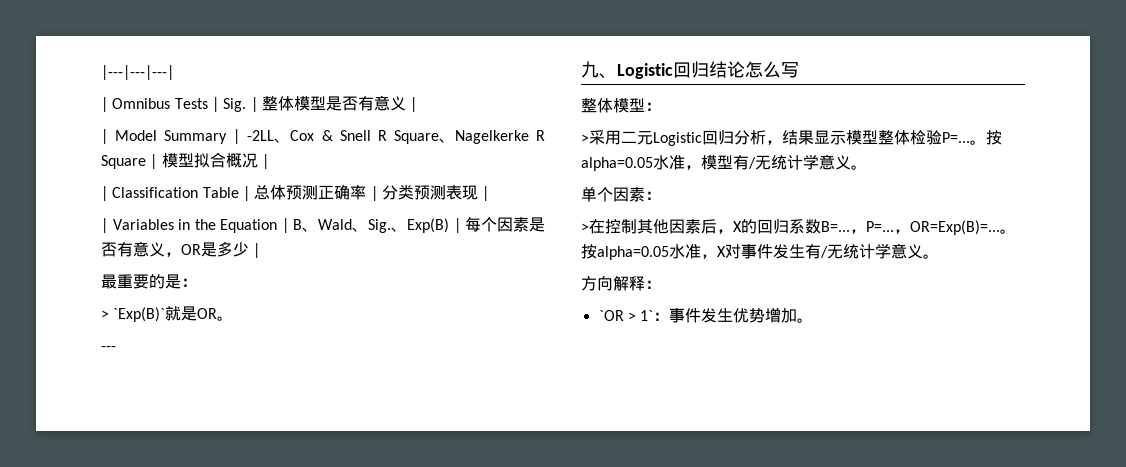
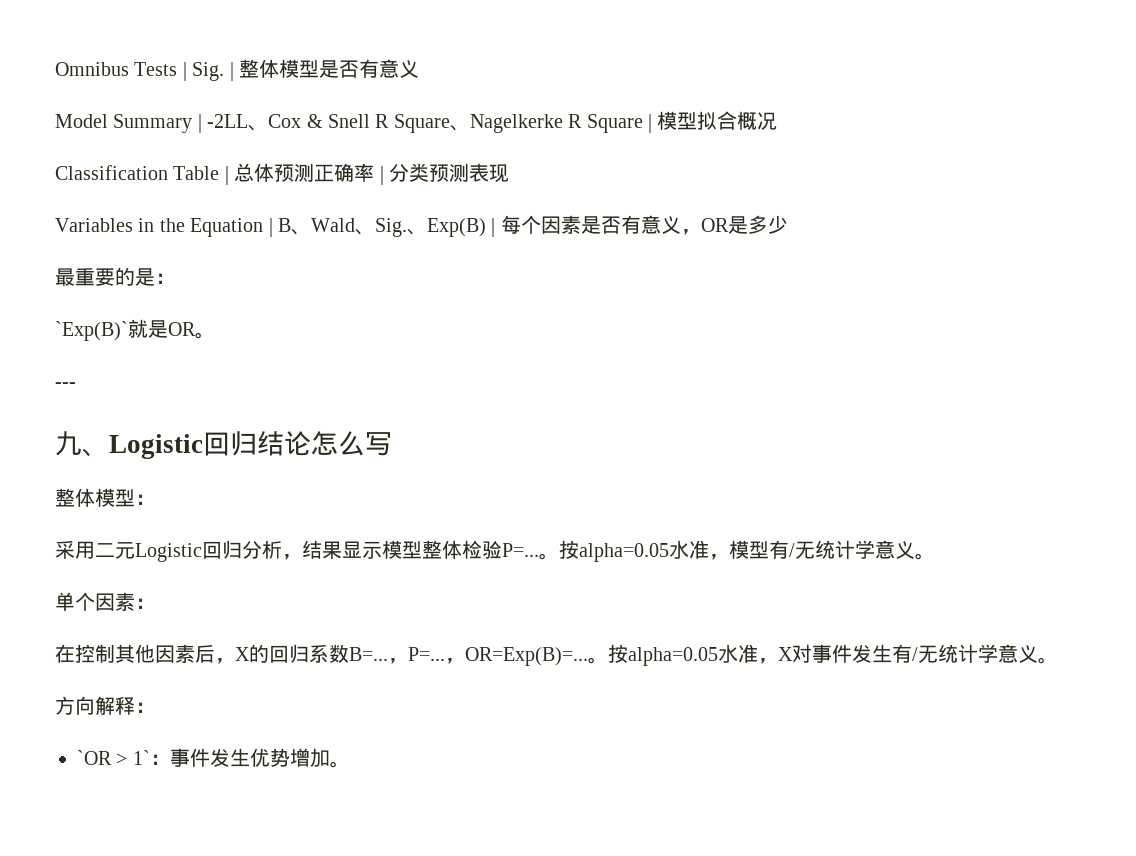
[101,65,174,80] [101,97,108,112] |---|---|---| // | -> (55, 69) none
[410,97,418,112] [101,129,108,144] | // | -> (419, 69) //
[261,154,269,169] [101,186,108,201] | // | -> (778, 121) //
[482,186,490,201] [101,218,108,233] | // | -> (509, 173) //
[253,243,261,258] | -> (788, 224) none
[101,310,109,319] > -> (175, 278) none
[581,134,589,143] > -> (155, 499) none
[581,223,589,232] > -> (155, 603) none

